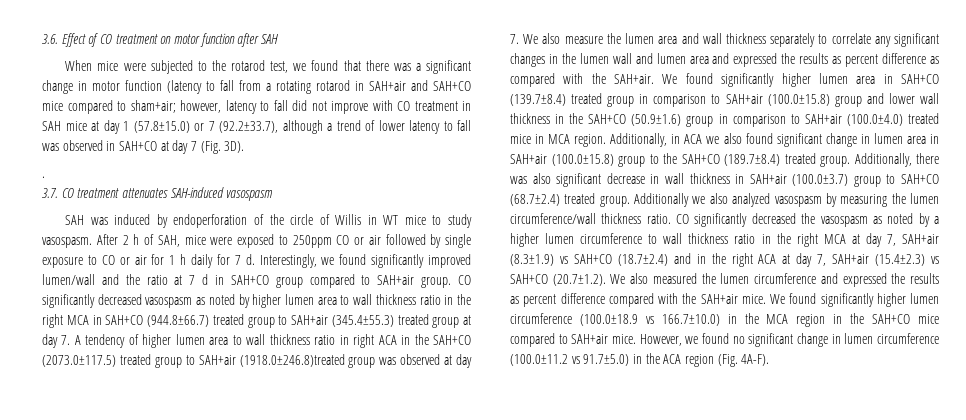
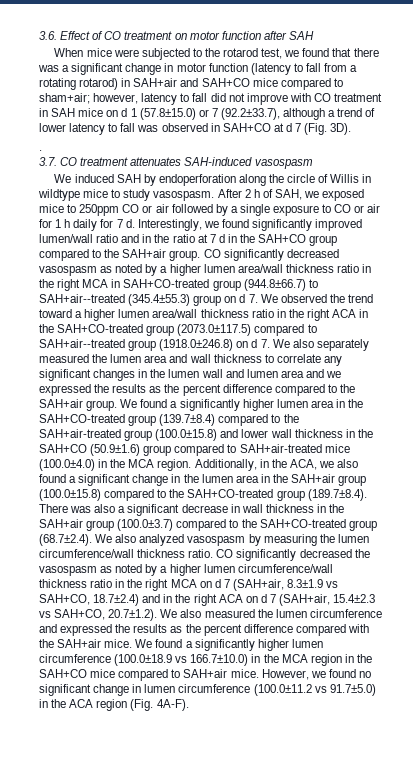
[316,80,350,91] rotarod -> [79,78,119,90] rotarod)
[91,120,120,134] at day -> [106,108,128,117] on d
[172,140,189,154] day -> [285,123,292,132] d
[65,214,151,225] SAH was induced -> [54,174,141,183] We induced SAH
[254,214,265,225] of -> [238,174,266,186] along
[383,215,399,225] WT -> [38,189,80,201] wildtype
[184,234,274,248] mice were exposed -> [304,189,365,201] [39,204,64,213] we exposed mice
(442, 241) none -> [230,206,238,213] a
[101,274,119,285] and -> [96,234,152,243] ratio and in
(225, 280) none -> [240,234,256,243] the
(371, 280) none -> [104,249,120,258] the
[252,294,373,308] higher lumen area to wall -> [160,264,283,276] a higher lumen area/wall
[105,314,471,328] [42,334,349,348] SAH+CO (944.8±66.7) treated group to SAH+air (345.4±55.3) treated group at day 7. A tendency of higher lumen area to wall thickness ratio in -> [123,279,318,291] [39,294,373,306] [39,309,304,321] SAH+CO-treated group (944.8±66.7) to SAH+air--treated (345.4±55.3) group on d 7. We observed the trend toward a higher lumen area/wall thickness ratio in the
[433,335,472,345] [42,354,472,368] SAH+CO (2073.0±117.5) treated group to SAH+air (1918.0±246.8)treated group was observed at day -> [57,324,317,336] [39,339,258,351] SAH+CO-treated group (2073.0±117.5) compared to SAH+air--treated group (1918.0±246.8) on d
[564,36,603,44] measure -> [316,339,369,351] [39,354,89,363] separately measured
[770,33,816,47] separately -> (262, 358) none
[733,53,939,67] [510,73,713,87] expressed the results as percent difference as compared with the SAH+air. We found -> [326,371,342,378] [39,384,355,396] [39,399,178,411] we expressed the results as the percent difference compared to the SAH+air group. We found a
[901,74,939,84] [510,93,862,107] SAH+CO (139.7±8.4) treated group in comparison to SAH+air (100.0±15.8) group -> [348,399,364,408] [39,414,299,426] [39,429,218,441] the SAH+CO-treated group (139.7±8.4) compared to the SAH+air-treated group (100.0±15.8)
[718,113,939,127] [510,134,545,144] in comparison to SAH+air (100.0±4.0) treated mice in -> [174,444,350,456] [39,459,126,471] compared to SAH+air-treated mice (100.0±4.0) in the
[684,134,703,144] ACA -> [271,459,317,470] the ACA,
[776,133,939,147] [510,153,939,167] significant change in lumen area in SAH+air (100.0±15.8) group to the SAH+CO (189.7±8.4) treated group. Additionally, there -> [69,474,367,486] [39,489,367,501] [39,504,68,513] a significant change in the lumen area in the SAH+air group (100.0±15.8) compared to the SAH+CO-treated group (189.7±8.4). There
(551, 178) none -> [118,506,126,513] a
[749,174,939,187] [510,193,706,207] SAH+air (100.0±3.7) group to SAH+CO (68.7±2.4) treated group. Additionally we -> [329,504,345,513] [39,519,377,531] [39,534,113,546] the SAH+air group (100.0±3.7) compared to the SAH+CO-treated group (68.7±2.4). We
[580,233,939,247] [510,254,668,266] circumference to wall thickness ratio in the right MCA at day 7, SAH+air (8.3±1.9) vs SAH+CO (18.7±2.4) -> [237,564,333,573] [39,579,339,591] [39,594,140,606] circumference/wall thickness ratio in the right MCA on d 7 (SAH+air, 8.3±1.9 vs SAH+CO, 18.7±2.4)
[782,253,939,267] [510,274,606,286] at day 7, SAH+air (15.4±2.3) vs SAH+CO (20.7±1.2). -> [245,594,376,606] [39,609,158,621] on d 7 (SAH+air, 15.4±2.3 vs SAH+CO, 20.7±1.2).
(519, 300) none -> [185,624,201,633] the
(817, 298) none -> [185,641,193,648] a

